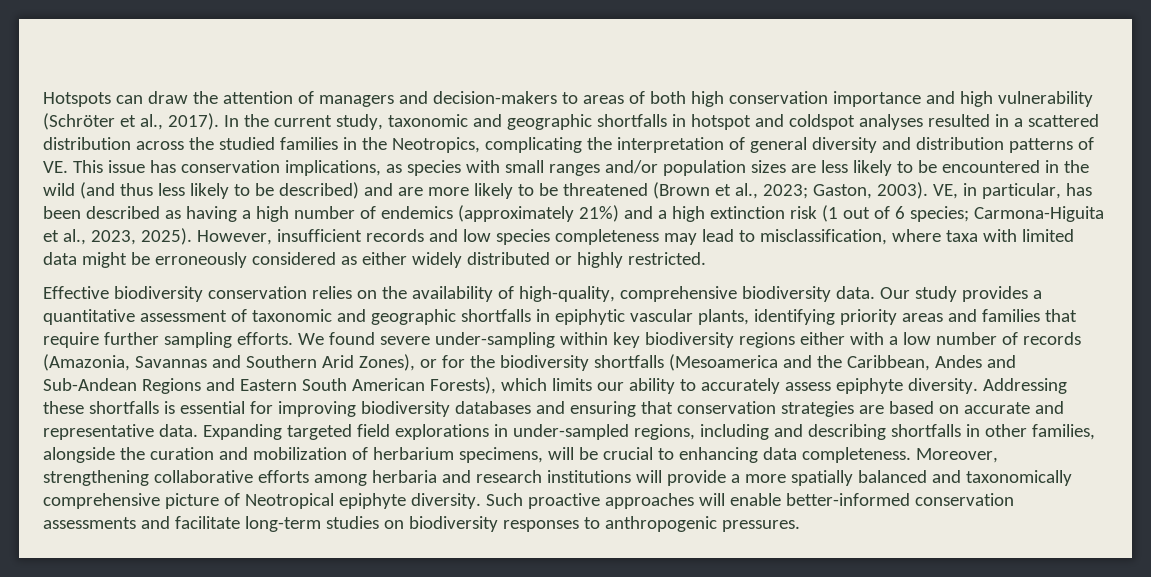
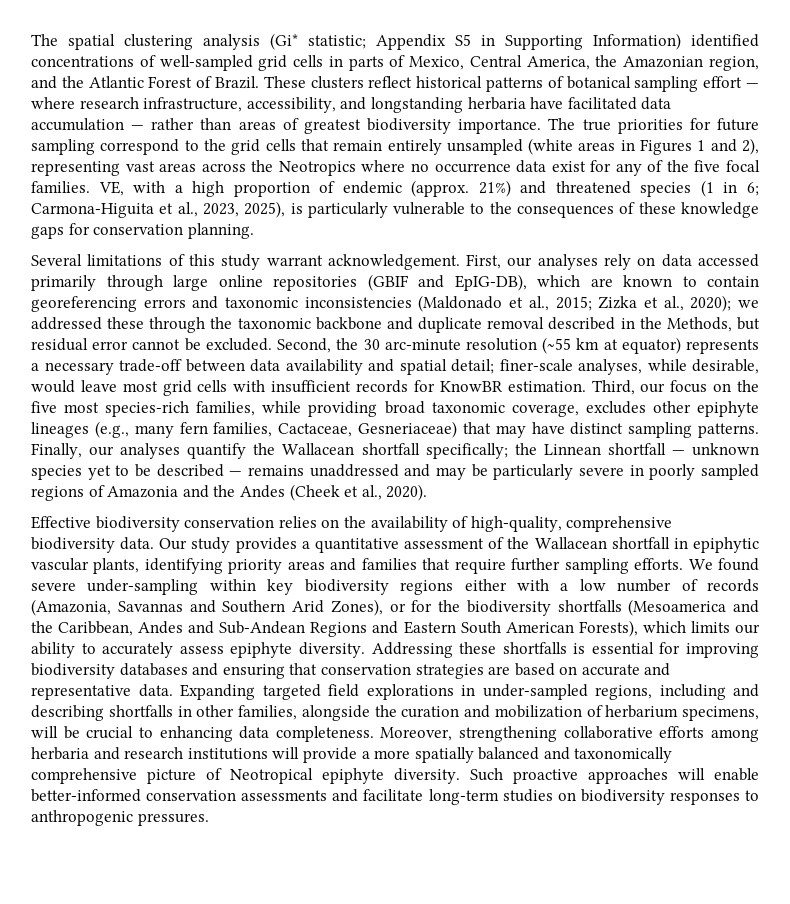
[43,91,1093,107] [43,113,1099,130] [43,137,1094,153] [43,160,1089,176] [43,182,1092,199] [43,205,1104,222] [43,228,1074,245] [43,252,706,268] Hotspots can draw the attention of managers and decision-makers to areas of both high conservation importance and high vulnerability (Schröter et al., 2017). In the current study, taxonomic and geographic shortfalls in hotspot and coldspot analyses resulted in a scattered distribution across the studied families in the Neotropics, complicating the interpretation of general diversity and distribution patterns of VE. This issue has conservation implications, as species with small ranges and/or population sizes are less likely to be encountered in the wild (and thus less likely to be described) and are more likely to be threatened (Brown et al., 2023; Gaston, 2003). VE, in particular, has been described as having a high number of endemics (approximately 21%) and a high extinction risk (1 out of 6 species; Carmona-Higuita et al., 2023, 2025). However, insufficient records and low species completeness may lead to misclassification, where taxa with limited data might be erroneously considered as either widely distributed or highly restricted. -> [31,33,759,50] [31,55,759,71] [31,76,759,92] [31,97,672,113] [31,118,760,134] [31,138,759,155] [31,160,760,176] [31,180,759,197] [31,201,759,218] [31,223,254,239] [31,254,759,270] [31,274,759,291] [31,295,760,312] [31,317,761,333] [31,337,759,354] [31,359,759,375] [31,380,760,396] [31,401,759,417] [31,421,760,438] [31,443,760,459] [31,464,759,480] [31,484,428,501] The spatial clustering analysis (Gi* statistic; Appendix S5 in Supporting Information) identified concentrations of well-sampled grid cells in parts of Mexico, Central America, the Amazonian region, and the Atlantic Forest of Brazil. These clusters reflect historical patterns of botanical sampling effort — where research infrastructure, accessibility, and longstanding herbaria have facilitated data accumulation — rather than areas of greatest biodiversity importance. The true priorities for future sampling correspond to the grid cells that remain entirely unsampled (white areas in Figures 1 and 2), representing vast areas across the Neotropics where no occurrence data exist for any of the five focal families. VE, with a high proportion of endemic (approx. 21%) and threatened species (1 in 6; Carmona-Higuita et al., 2023, 2025), is particularly vulnerable to the consequences of these knowledge gaps for conservation planning. // Several limitations of this study warrant acknowledgement. First, our analyses rely on data accessed primarily through large online repositories (GBIF and EpIG-DB), which are known to contain georeferencing errors and taxonomic inconsistencies (Maldonado et al., 2015; Zizka et al., 2020); we addressed these through the taxonomic backbone and duplicate removal described in the Methods, but residual error cannot be excluded. Second, the 30 arc-minute resolution (~55 km at equator) represents a necessary trade-off between data availability and spatial detail; finer-scale analyses, while desirable, would leave most grid cells with insufficient records for KnowBR estimation. Third, our focus on the five most species-rich families, while providing broad taxonomic coverage, excludes other epiphyte lineages (e.g., many fern families, Cactaceae, Gesneriaceae) that may have distinct sampling patterns. Finally, our analyses quantify the Wallacean shortfall specifically; the Linnean shortfall — unknown species yet to be described — remains unaddressed and may be particularly severe in poorly sampled regions of Amazonia and the Andes (Cheek et al., 2020).
[251,309,531,325] taxonomic and geographic shortfalls -> [507,537,670,549] the Wallacean shortfall

